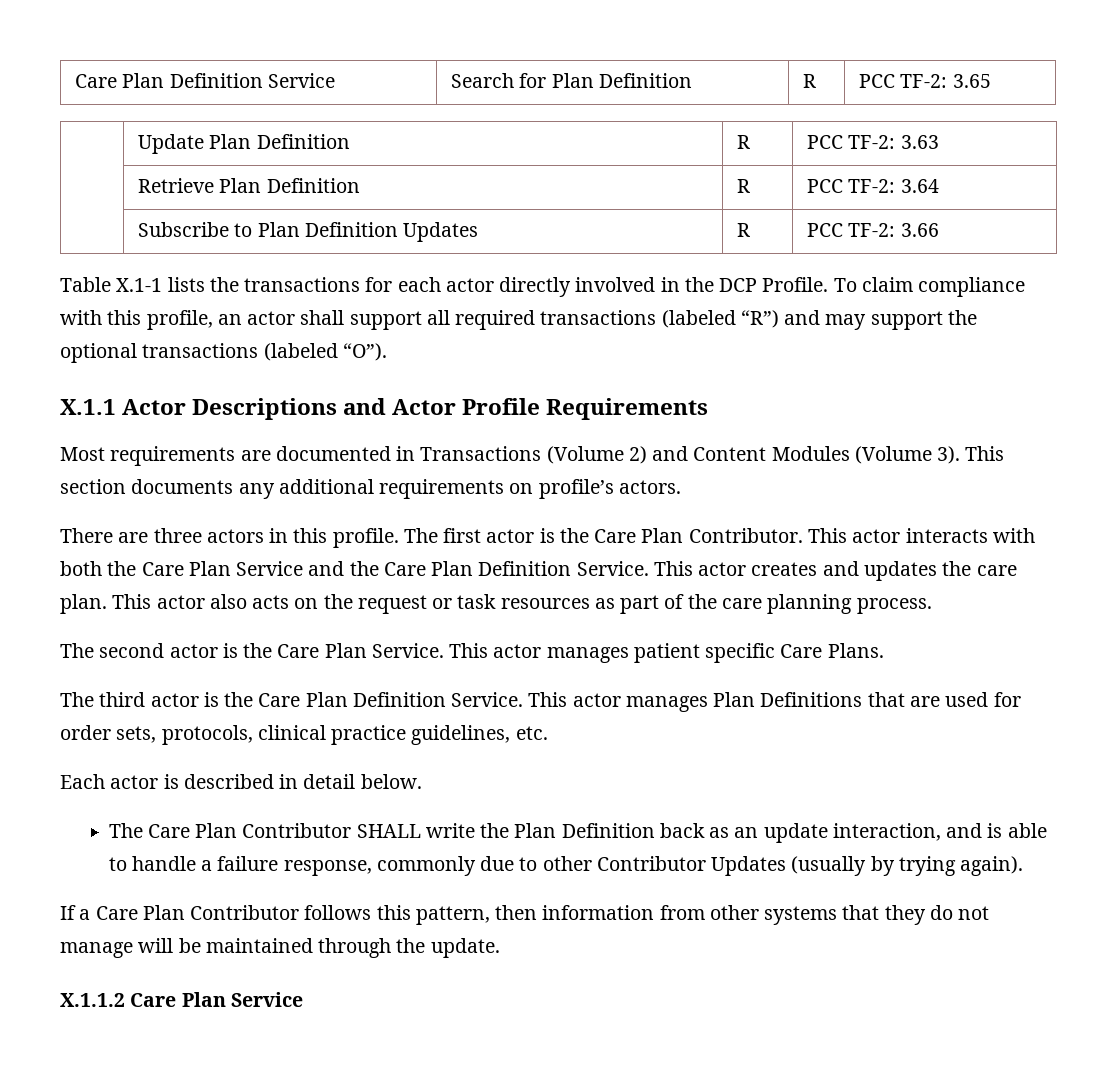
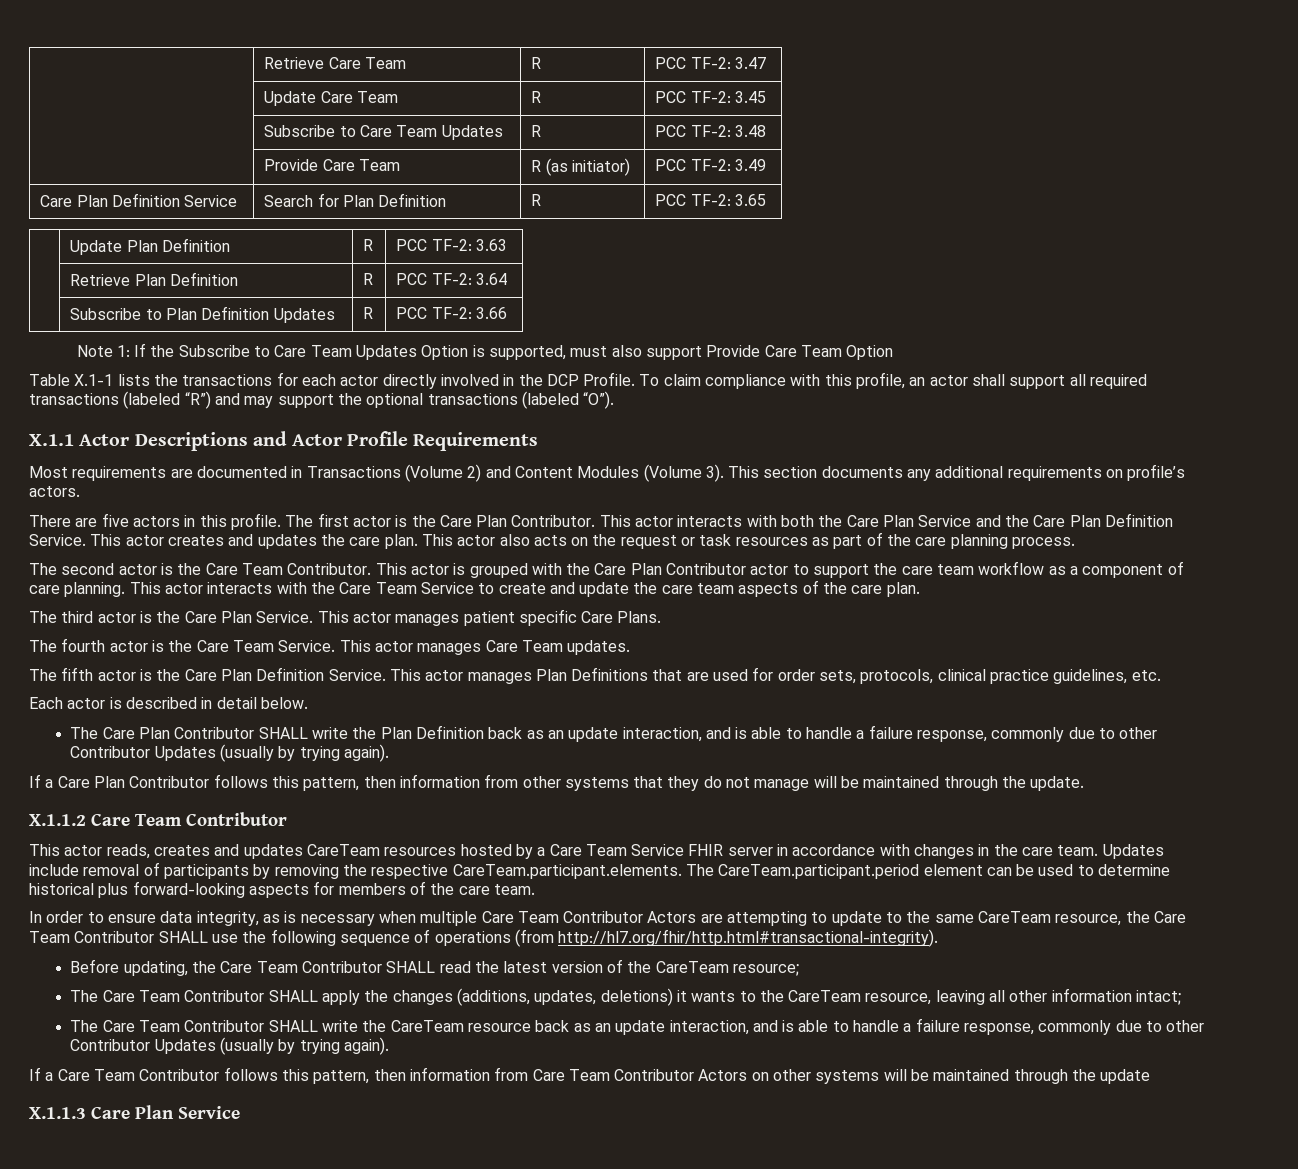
(75, 81) none -> [264,57,406,69] [531,57,542,69] [655,57,766,69] [264,91,398,106] [531,91,542,103] [655,91,766,103] [264,125,503,140] [531,125,542,137] [655,125,766,137] [264,159,400,171] [531,158,630,176] [655,159,766,171] | Retrieve Care Team | R | PCC TF-2: 3.47 // | Update Care Team | R | PCC TF-2: 3.45 // | Subscribe to Care Team Updates | R | PCC TF-2: 3.48 // | Provide Care Team | R (as initiator) | PCC TF-2: 3.49 //
(939, 230) none -> [76,343,894,360] // Note 1: If the Subscribe to Care Team Updates Option is supported, must also support Provide Care Team Option
[153,528,202,543] three -> [101,513,129,527] five
(320, 651) none -> [241,561,1184,578] [29,580,920,597] [29,611,217,623] Team Contributor. This actor is grouped with the Care Plan Contributor actor to support the care team workflow as a component of care planning. This actor interacts with the Care Team Service to create and update the care team aspects of the care plan. // The third actor is the Care
[99,692,146,707] third -> [61,638,631,655] [29,667,94,681] fourth actor is the Care Team Service. This actor manages Care Team updates. // The fifth
(177, 1000) none -> [135,812,287,826] [29,844,1164,859] [29,862,1171,879] [29,881,535,898] [29,911,1187,926] [29,929,939,947] [70,959,799,976] [70,988,1182,1006] [70,1018,1205,1035] [70,1037,389,1055] [29,1067,1151,1084] [29,1106,130,1119] Team Contributor // This actor reads, creates and updates CareTeam resources hosted by a Care Team Service FHIR server in accordance with changes in the care team. Updates include removal of participants by removing the respective CareTeam.participant.elements. The CareTeam.participant.period element can be used to determine historical plus forward-looking aspects for members of the care team. // In order to ensure data integrity, as is necessary when multiple Care Team Contributor Actors are attempting to update to the same CareTeam resource, the Care Team Contributor SHALL use the following sequence of operations (from http://hl7.org/fhir/http.html#transactional-integrity). // Before updating, the Care Team Contributor SHALL read the latest version of the CareTeam resource; // The Care Team Contributor SHALL apply the changes (additions, updates, deletions) it wants to the CareTeam resource, leaving all other information intact; // The Care Team Contributor SHALL write the CareTeam resource back as an update interaction, and is able to handle a failure response, commonly due to other Contributor Updates (usually by trying again). // If a Care Team Contributor follows this pattern, then information from Care Team Contributor Actors on other systems will be maintained through the update // X.1.1.3 Care

